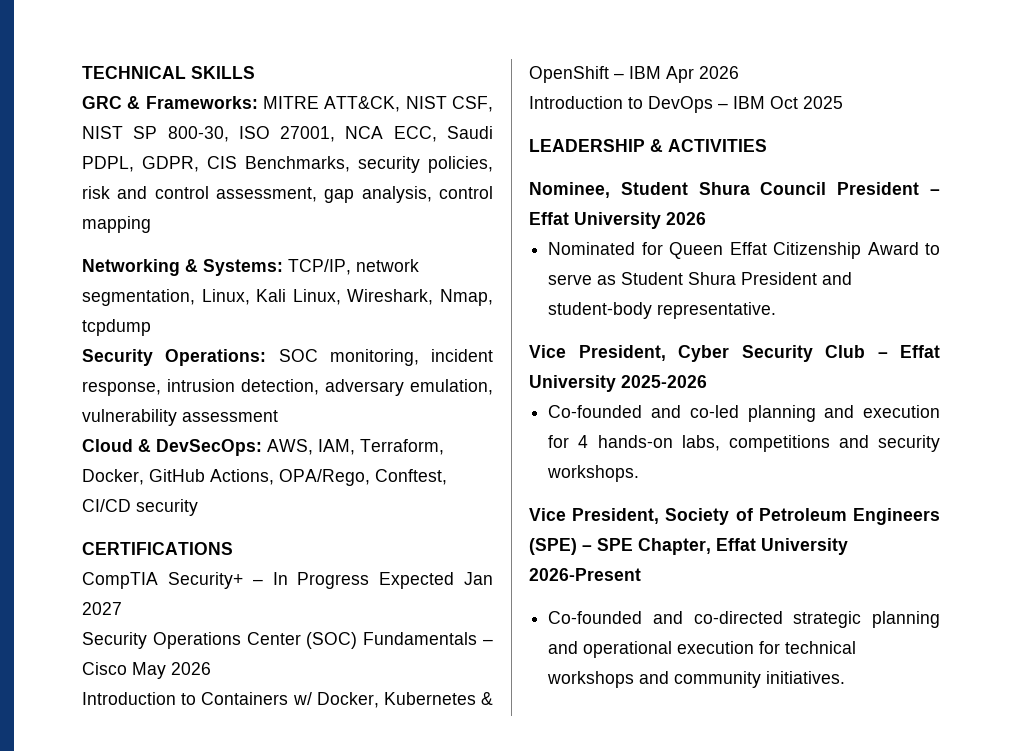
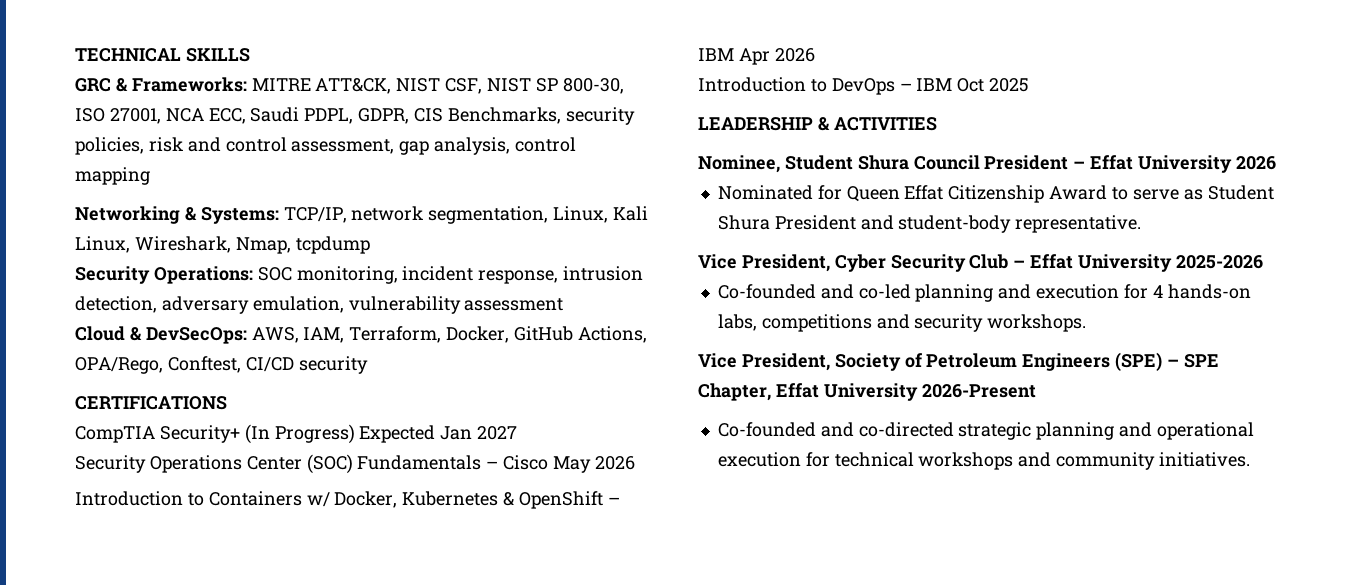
[252,572,370,589] – In Progress -> [244,424,355,444] (In Progress)

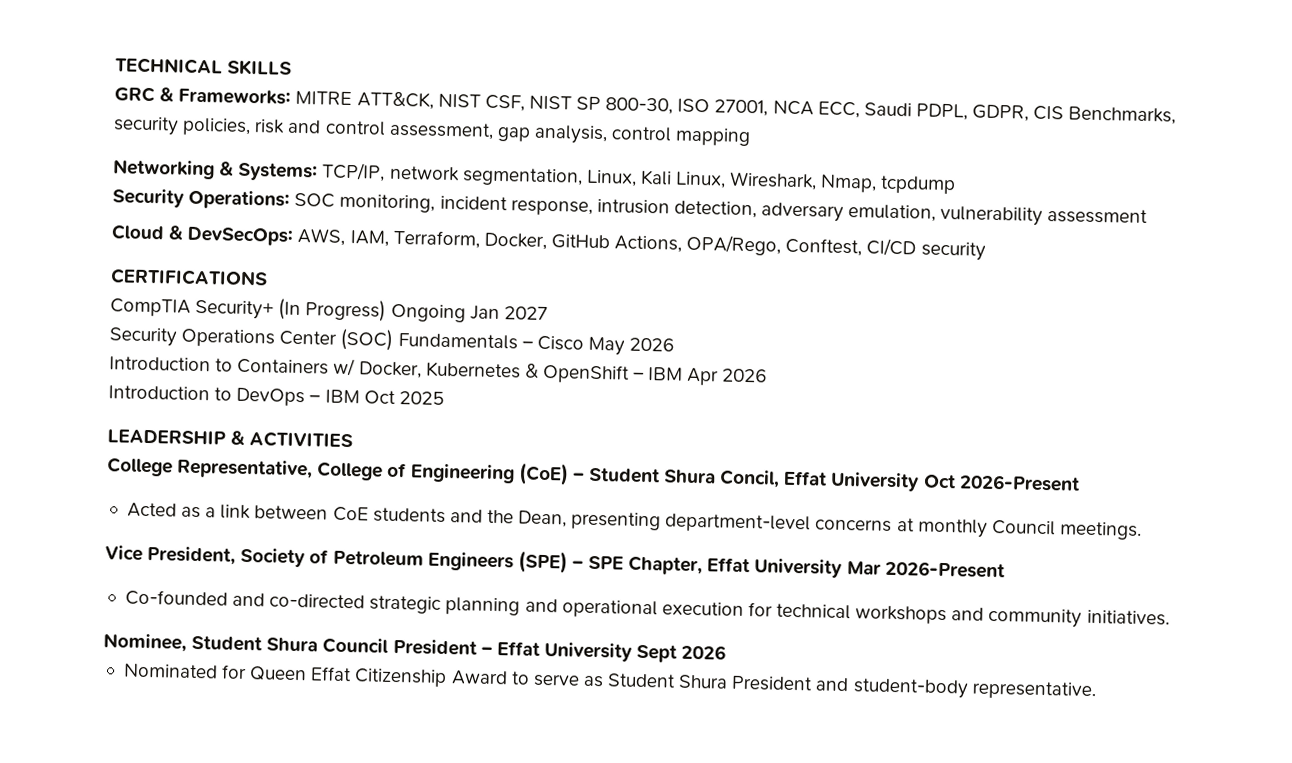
[359,425,436,443] Expected -> [390,303,466,323] Ongoing
(937, 124) none -> [107,457,1080,492] [126,502,1142,540] [105,545,1005,579] [124,589,1170,628] // College Representative, College of Engineering (CoE) – Student Shura Concil, Effat University Oct 2026-Present // Acted as a link between CoE students and the Dean, presenting department-level concerns at monthly Council meetings. // Vice President, Society of Petroleum Engineers (SPE) – SPE Chapter, Effat University Mar 2026-Present // Co-founded and co-directed strategic planning and operational execution for technical workshops and community initiatives.
(1233, 164) none -> [636,644,678,663] Sept
[698,254,1263,272] [717,284,1251,302] [717,314,1087,332] [698,352,1219,371] [698,383,1036,401] [717,422,1254,440] [717,452,1250,470] // Vice President, Cyber Security Club – Effat University 2025-2026 // Co-founded and co-led planning and execution for 4 hands-on labs, competitions and security workshops. // Vice President, Society of Petroleum Engineers (SPE) – SPE Chapter, Effat University 2026-Present // Co-founded and co-directed strategic planning and operational execution for technical workshops and community initiatives. -> (1097, 690) none

